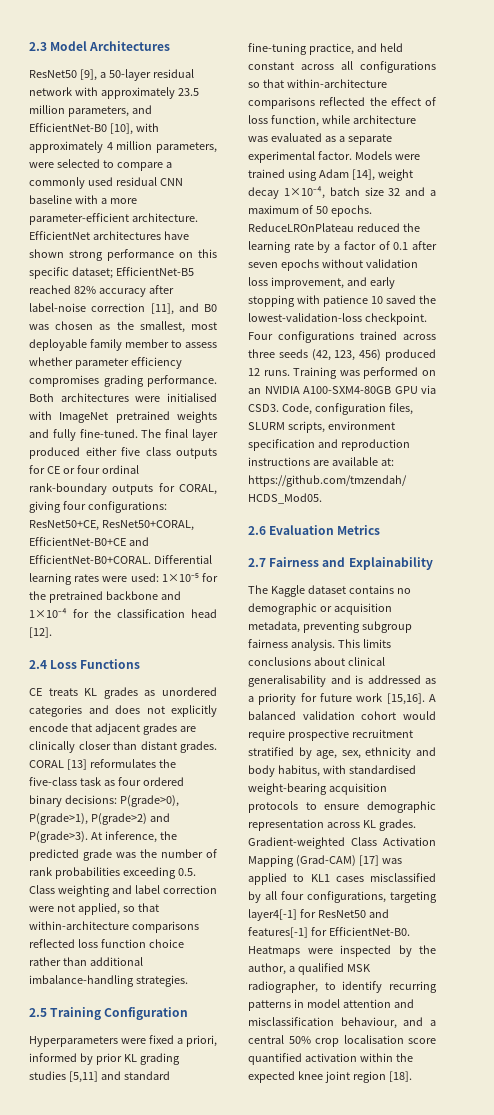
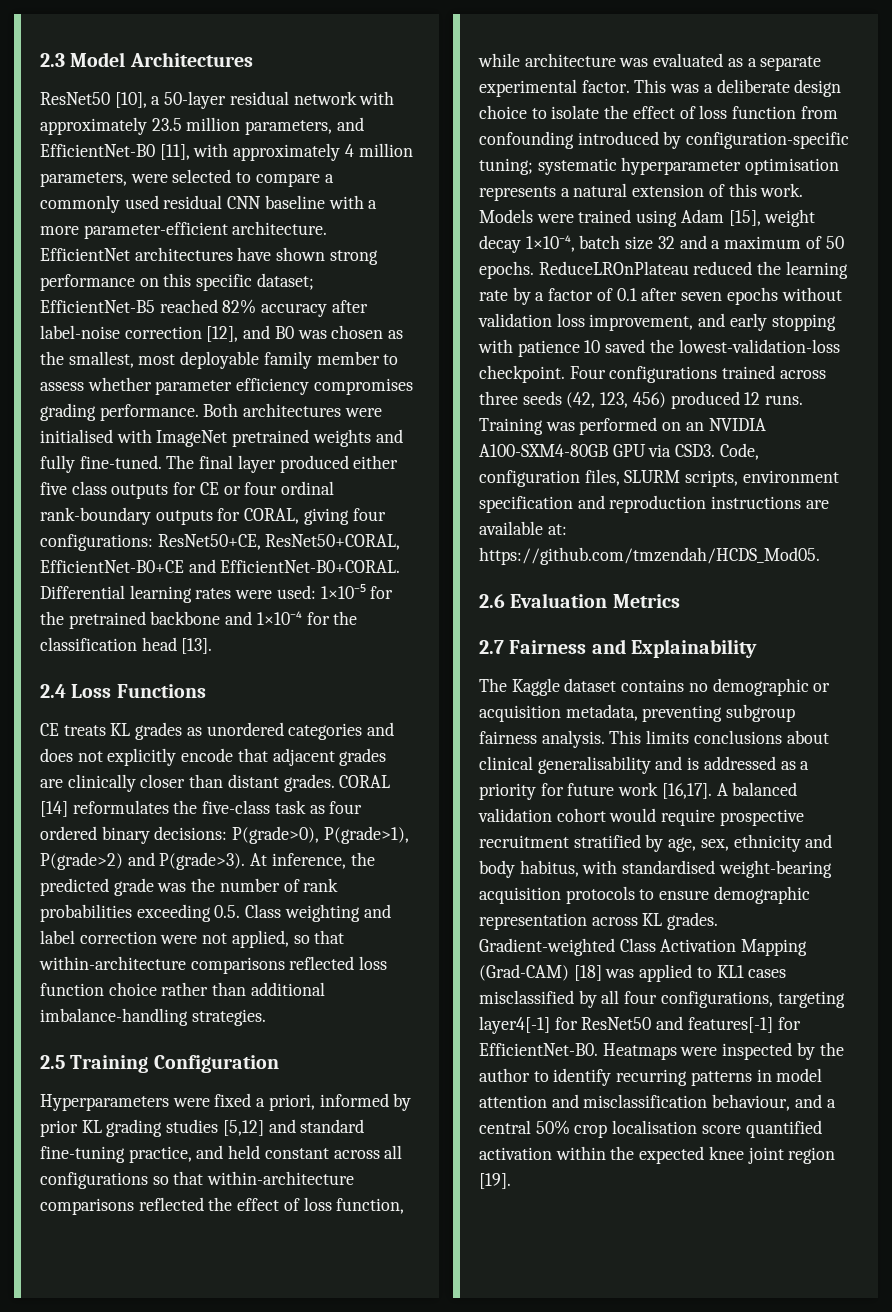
[79,69,97,81] [9], -> [114,92,147,108] [10],
[109,123,133,135] [10], -> [159,144,190,160] [11],
[150,303,174,315] [11], -> [206,326,239,342] [12],
[29,627,52,638] [12]. -> [181,638,213,654] [13].
[66,759,87,770] [13] -> [40,801,68,817] [14]
[68,1071,98,1083] [5,11] -> [222,1120,264,1136] [5,12]
(352, 155) none -> [634,79,842,97] [479,105,838,119] [479,131,850,149] [479,157,840,175] [479,183,804,201] This was a deliberate design choice to isolate the effect of loss function from confounding introduced by configuration-specific tuning; systematic hyperparameter optimisation represents a natural extension of this work.
[351,169,375,181] [14], -> [728,210,761,226] [15],
[386,693,425,705] [15,16]. -> [661,783,712,799] [16,17].
[358,855,379,866] [17] -> [573,965,602,981] [18]
[248,963,371,975] [248,981,318,993] author, a qualified MSK radiographer, -> [479,1068,530,1082] author
[388,1071,412,1082] [18]. -> [479,1173,511,1189] [19].

